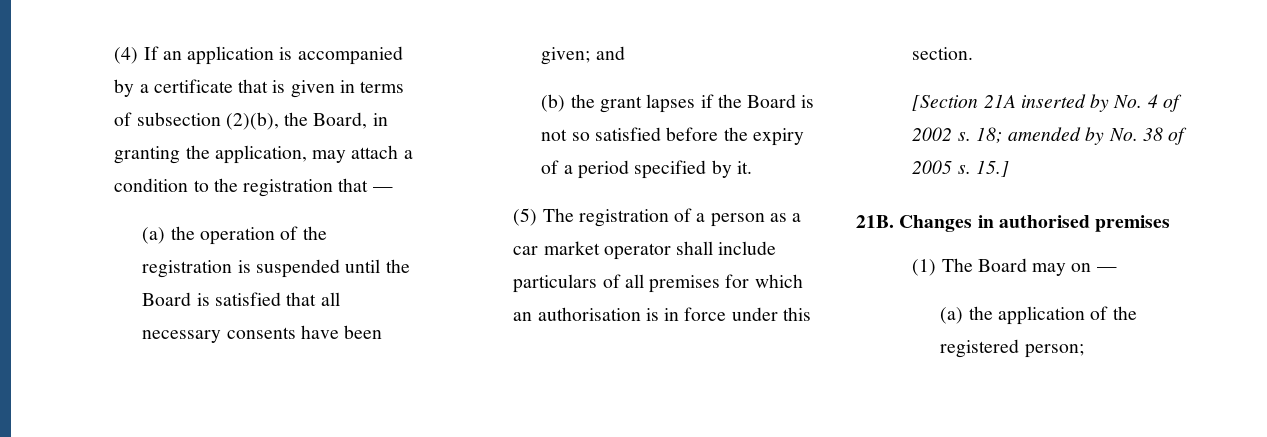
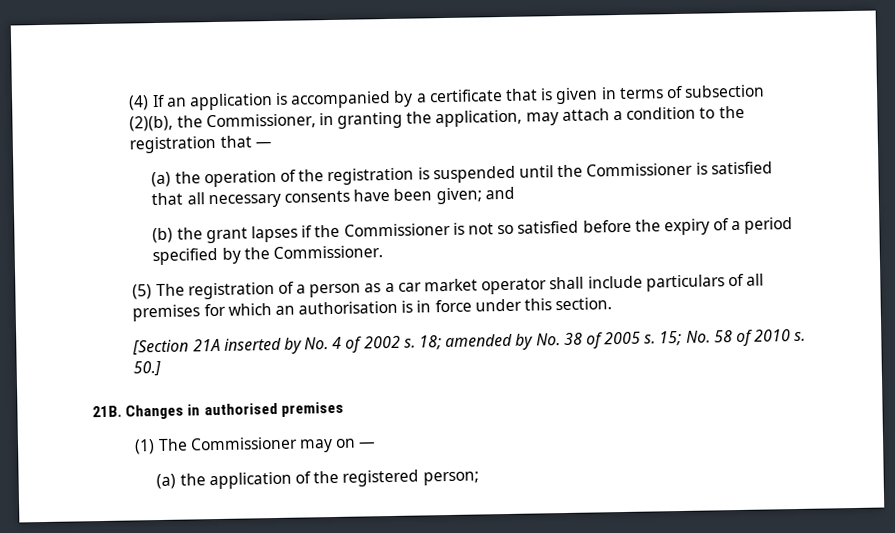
[313,112,368,129] Board, -> [205,113,316,130] Commissioner,
[142,292,192,306] Board -> [586,162,694,177] Commissioner
[747,94,797,108] Board -> [343,222,451,237] Commissioner
[736,161,752,174] it. -> [243,245,384,260] the Commissioner.
[975,160,1009,177] 15.] -> [659,329,807,347] [133,360,162,377] 15; No. 58 of 2010 s. 50.]
[977,258,1027,272] Board -> [189,436,298,451] Commissioner

